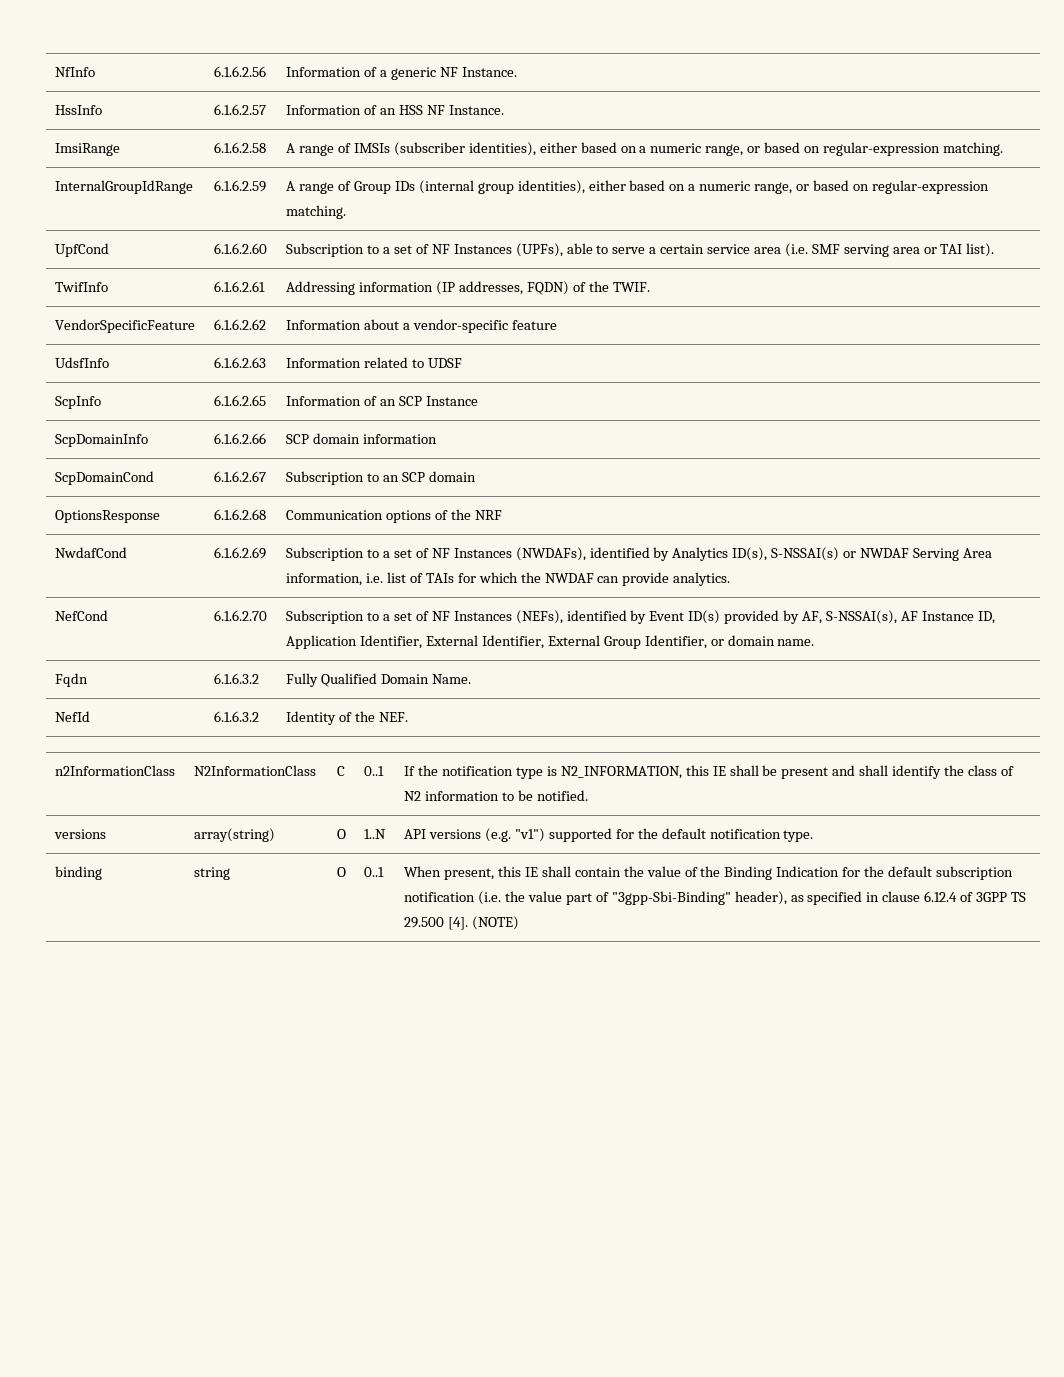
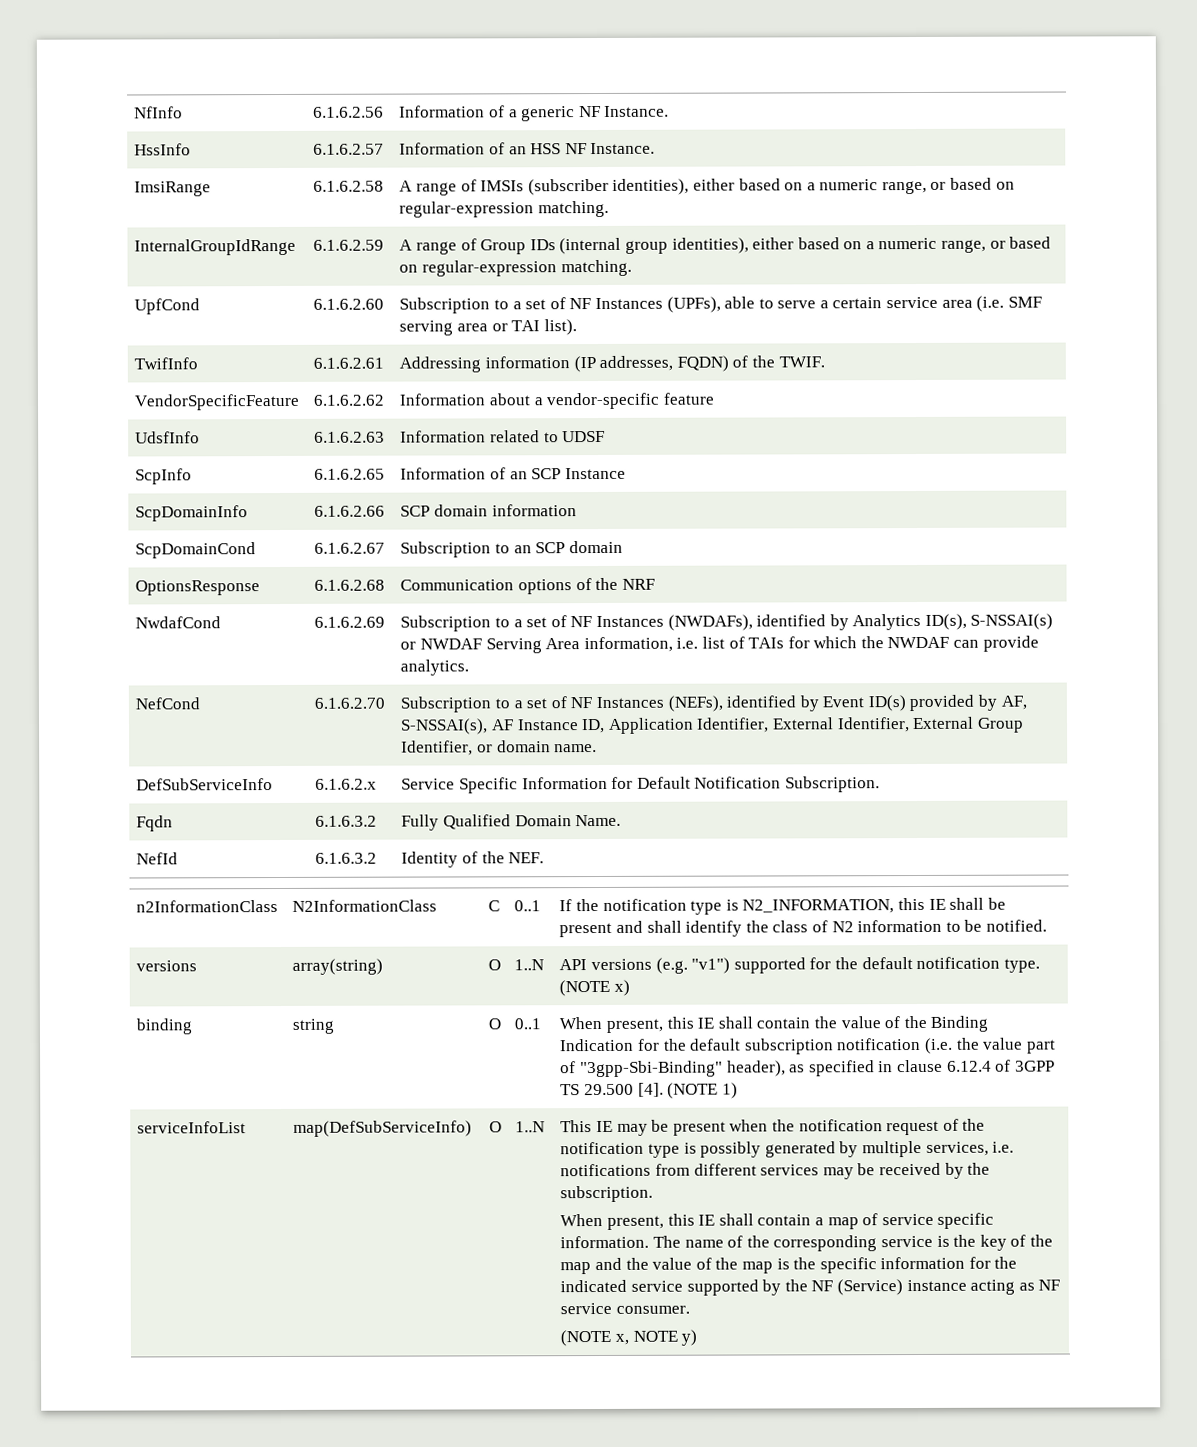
(815, 642) none -> [136,778,274,791] [315,778,378,790] [401,776,880,794] // DefSubServiceInfo | 6.1.6.2.x | Service Specific Information for Default Notification Subscription.
(814, 836) none -> [559,979,630,997] (NOTE x)
[472,916,520,930] (NOTE) -> [667,1082,738,1099] [137,1121,247,1134] [293,1120,473,1137] [488,1121,502,1133] [515,1121,546,1133] [560,1118,986,1136] [560,1140,1015,1158] [560,1162,991,1180] [560,1185,654,1203] [560,1212,995,1230] [560,1234,1053,1252] [560,1256,1018,1275] [560,1279,1061,1296] [560,1302,690,1315] [560,1329,698,1347] (NOTE 1) // serviceInfoList | map(DefSubServiceInfo) | O | 1..N | This IE may be present when the notification request of the notification type is possibly generated by multiple services, i.e. notifications from different services may be received by the subscription. // When present, this IE shall contain a map of service specific information. The name of the corresponding service is the key of the map and the value of the map is the specific information for the indicated service supported by the NF (Service) instance acting as NF service consumer. // (NOTE x, NOTE y)

